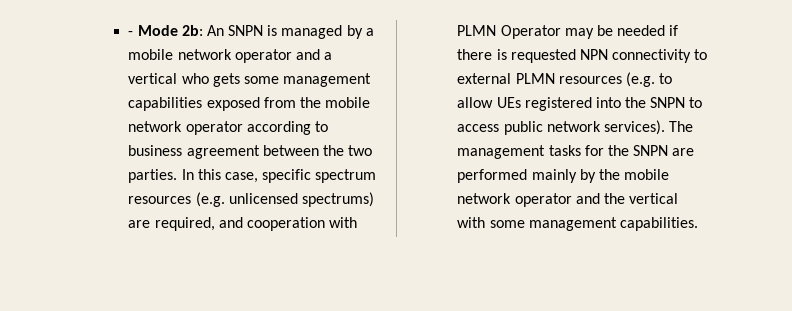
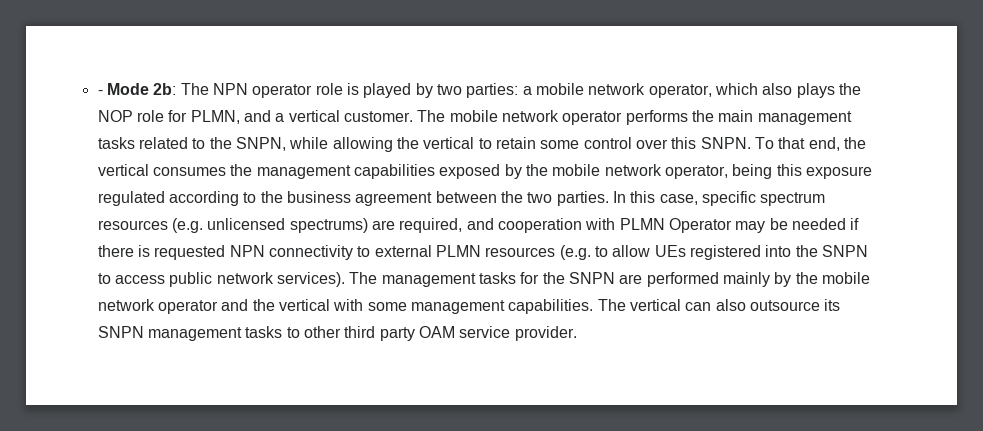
[206,25,374,39] [128,49,333,63] [128,73,279,87] An SNPN is managed by a mobile network operator and a vertical who gets some -> [180,83,861,98] [97,110,852,125] [97,137,866,152] [97,164,253,176] The NPN operator role is played by two parties: a mobile network operator, which also plays the NOP role for PLMN, and a vertical customer. The mobile network operator performs the main management tasks related to the SNPN, while allowing the vertical to retain some control over this SNPN. To that end, the vertical consumes the
[263,97,371,108] [128,121,243,135] from the mobile network operator -> [504,164,872,179] [97,191,165,206] by the mobile network operator, being this exposure regulated
(328, 126) none -> [260,191,283,203] the
(698, 224) none -> [597,299,841,311] [97,326,577,341] The vertical can also outsource its SNPN management tasks to other third party OAM service provider.

